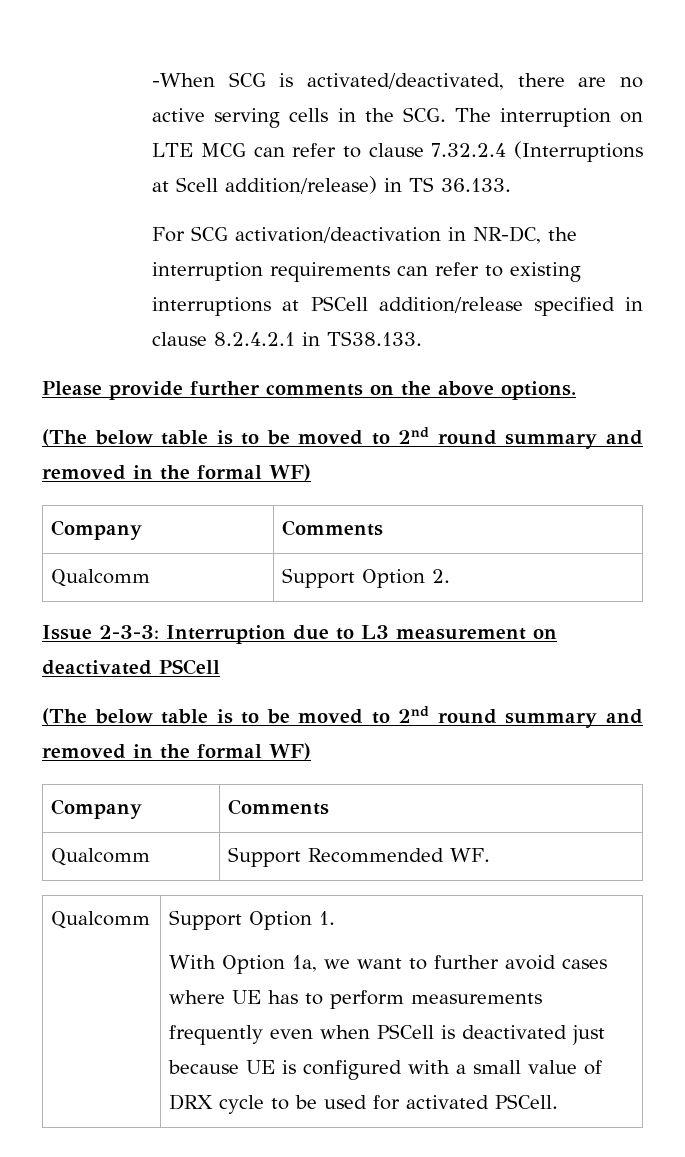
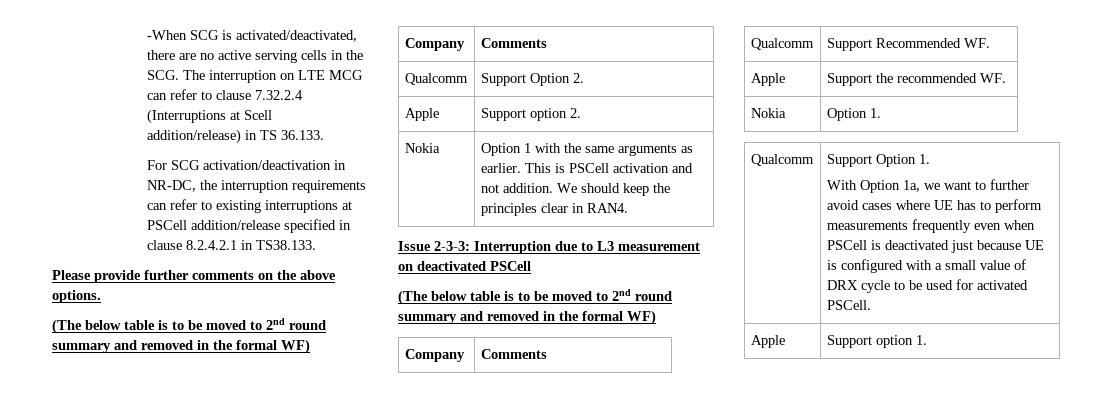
(451, 576) none -> [404,108,439,121] [480,108,581,121] [404,143,440,153] [480,143,693,156] [480,163,693,173] [480,183,670,196] [480,203,628,216] // Apple | Support option 2. // Nokia | Option 1 with the same arguments as earlier. This is PSCell activation and not addition. We should keep the principles clear in RAN4.
(491, 855) none -> [750,73,785,86] [826,73,1006,86] [750,108,786,118] [826,108,881,121] // Apple | Support the recommended WF. // Nokia | Option 1.
(559, 1101) none -> [750,335,785,348] [826,335,927,348] // Apple | Support option 1.

